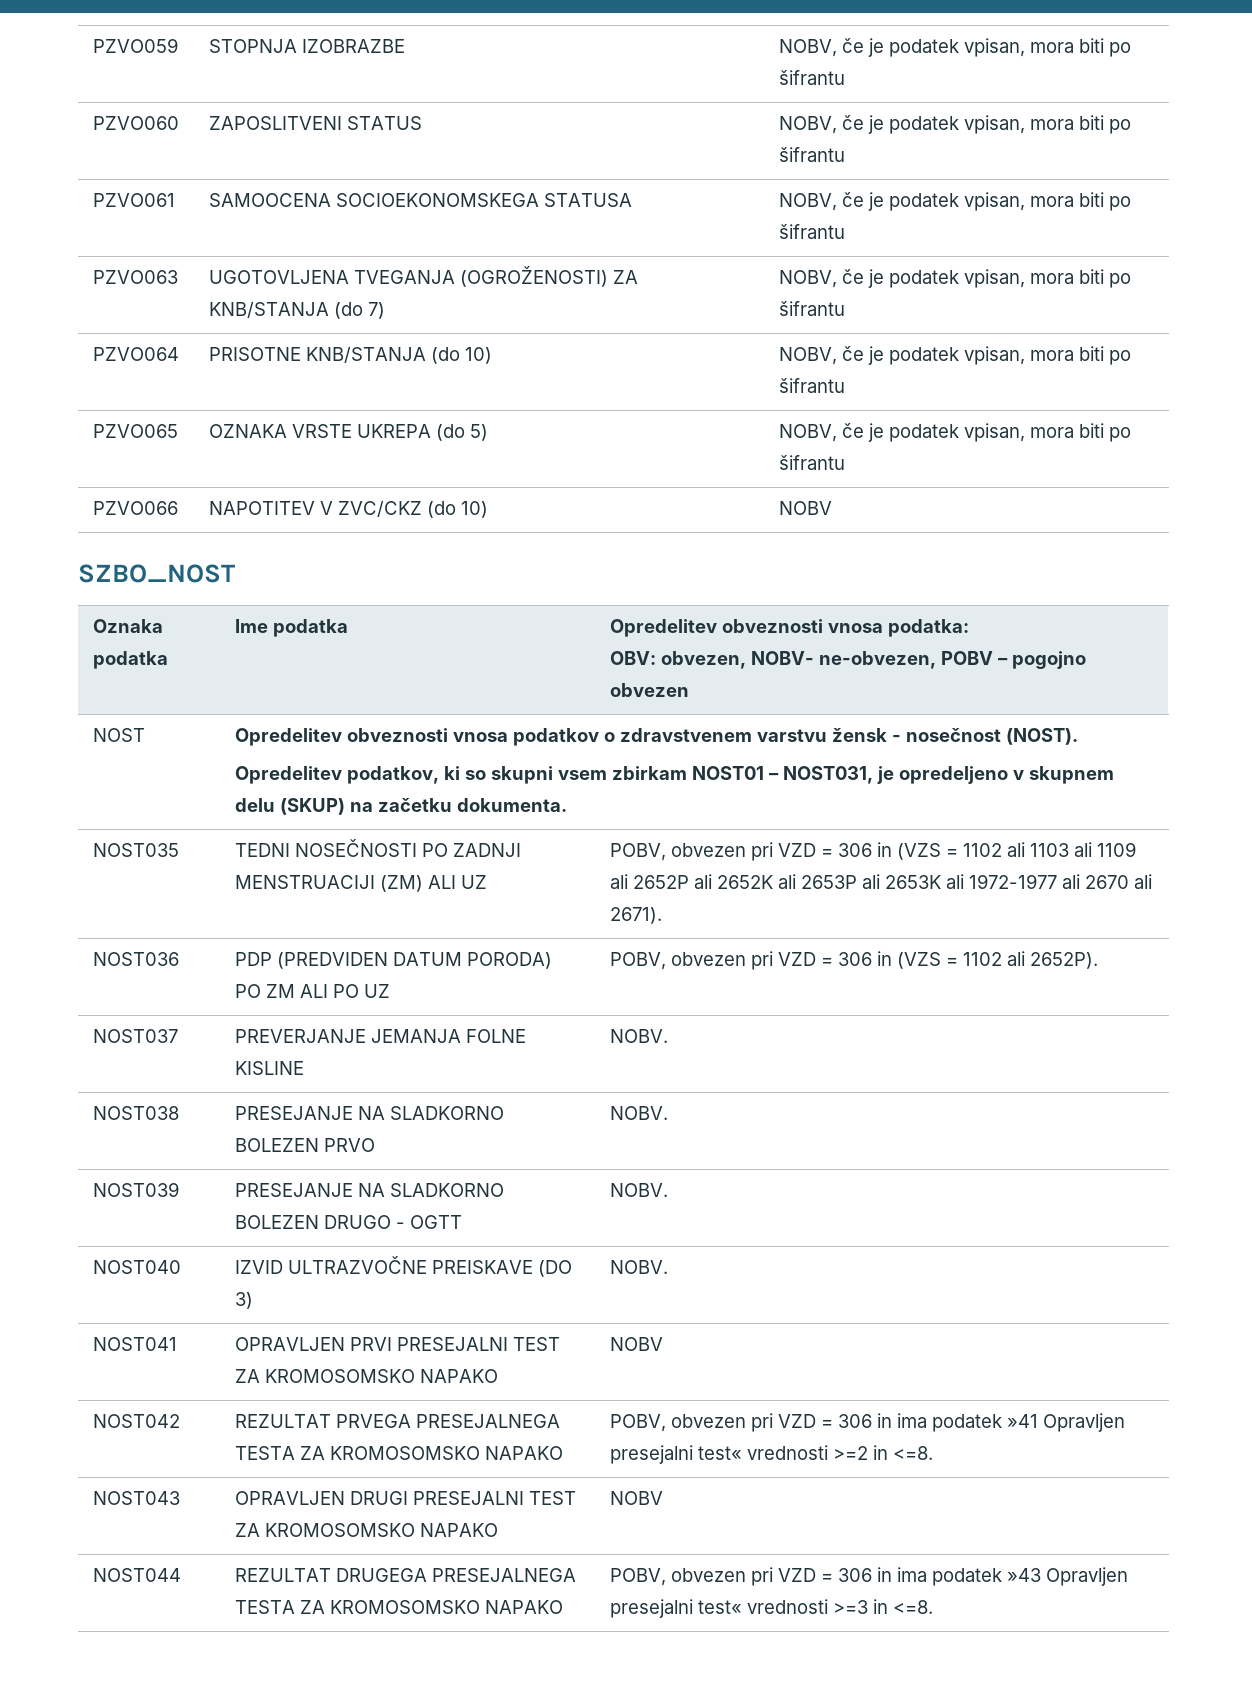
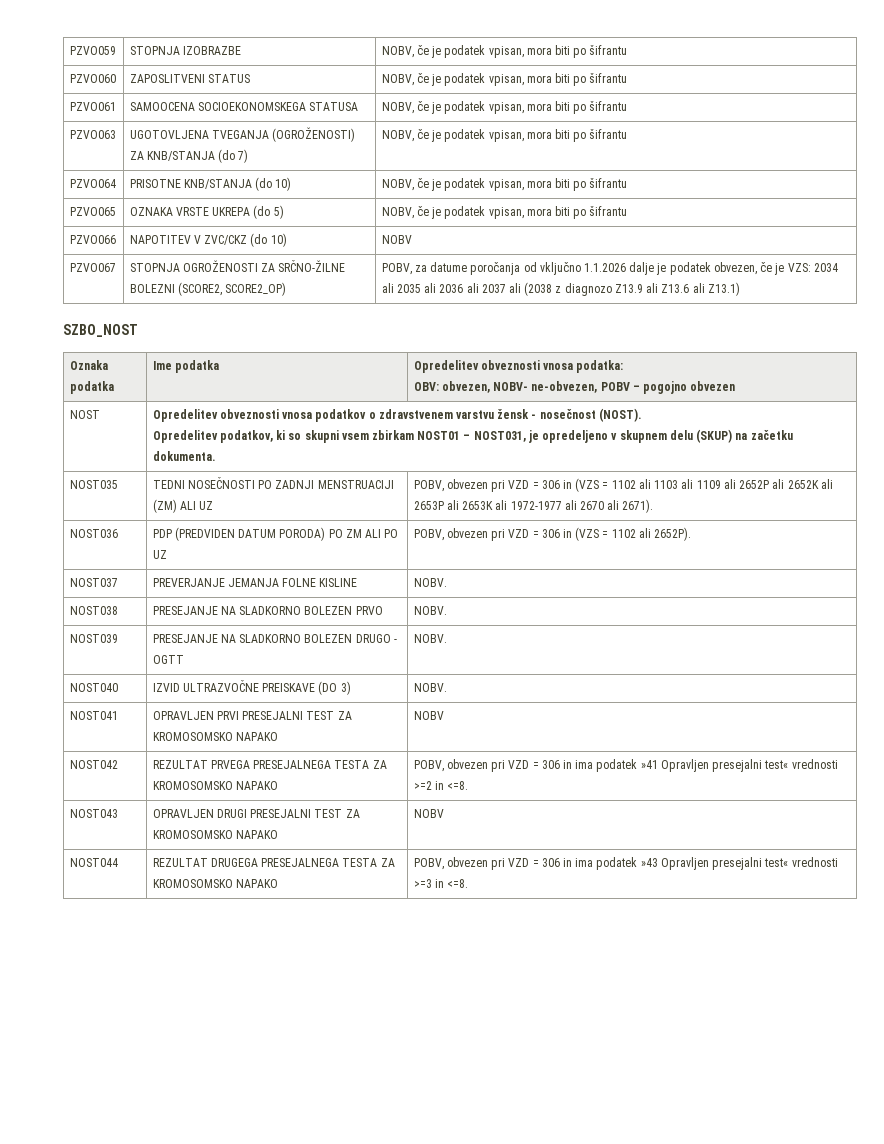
(832, 508) none -> [69,263,116,272] [129,260,346,272] [129,282,287,296] [381,262,838,275] [381,282,740,296] // PZVO067 | STOPNJA OGROŽENOSTI ZA SRČNO-ŽILNE BOLEZNI (SCORE2, SCORE2_OP) | POBV, za datume poročanja od vključno 1.1.2026 dalje je podatek obvezen, če je VZS: 2034 ali 2035 ali 2036 ali 2037 ali (2038 z diagnozo Z13.9 ali Z13.6 ali Z13.1)

